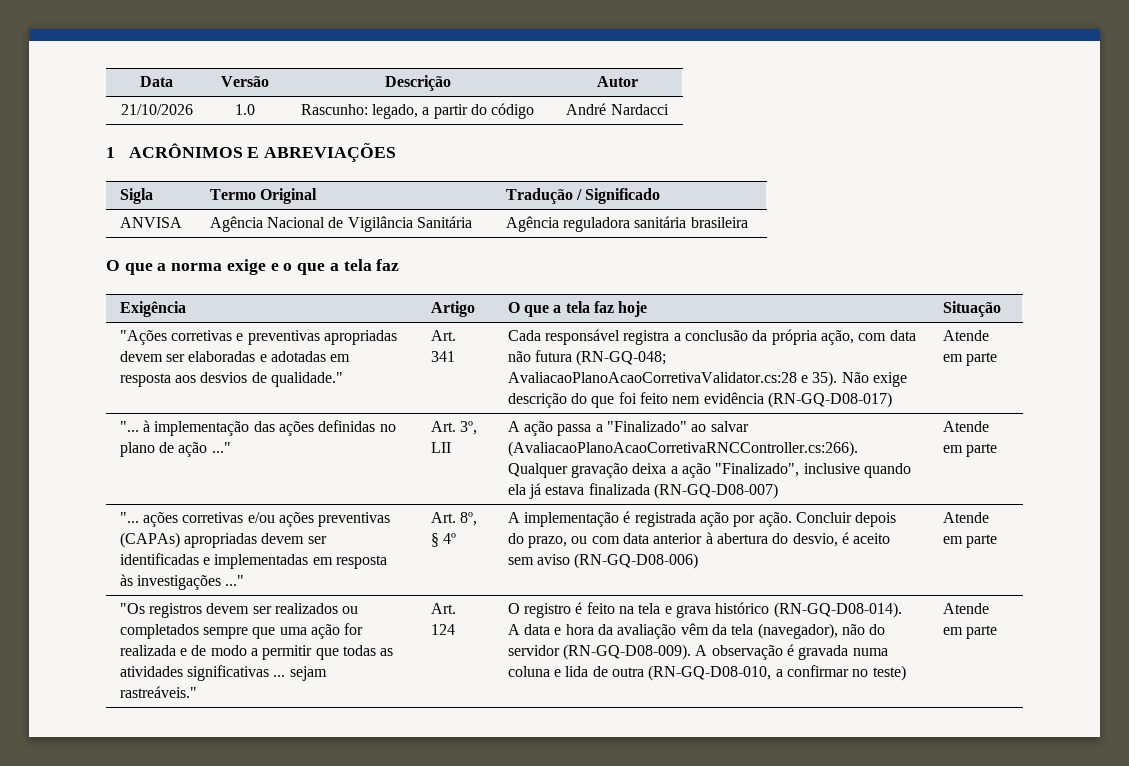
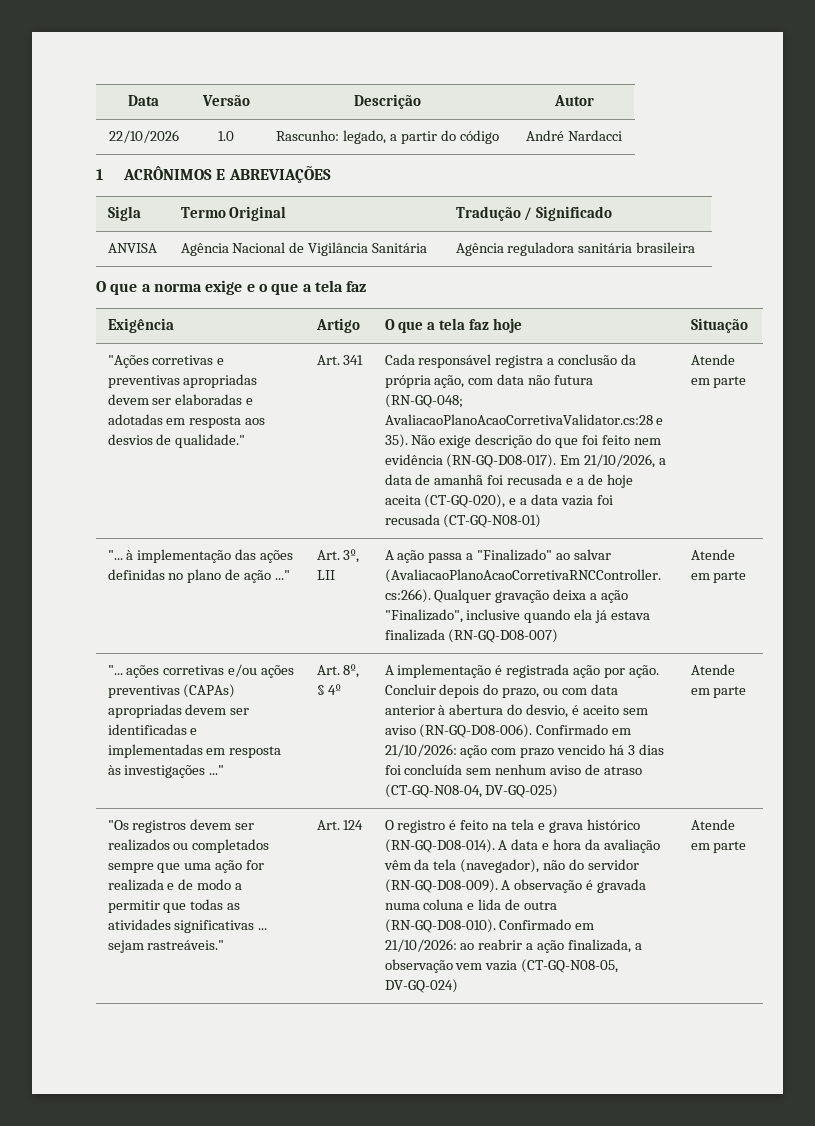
[120,104,193,115] 21/10/2026 -> [108,130,179,143] 22/10/2026
[768,392,893,408] (RN-GQ-D08-017) -> [446,454,667,468] [384,474,633,488] [384,494,613,508] [384,514,542,528] (RN-GQ-D08-017). Em 21/10/2026, a data de amanhã foi recusada e a de hoje aceita (CT-GQ-020), e a data vazia foi recusada (CT-GQ-N08-01)
[574,553,699,569] (RN-GQ-D08-006) -> [419,724,632,738] [384,744,664,758] [384,764,642,775] [384,784,559,798] (RN-GQ-D08-006). Confirmado em 21/10/2026: ação com prazo vencido há 3 dias foi concluída sem nenhum aviso de atraso (CT-GQ-N08-04, DV-GQ-025)
[648,665,906,681] (RN-GQ-D08-010, a confirmar no teste) -> [384,919,595,933] [384,939,642,953] [384,959,619,973] [384,979,458,993] (RN-GQ-D08-010). Confirmado em 21/10/2026: ao reabrir a ação finalizada, a observação vem vazia (CT-GQ-N08-05, DV-GQ-024)

